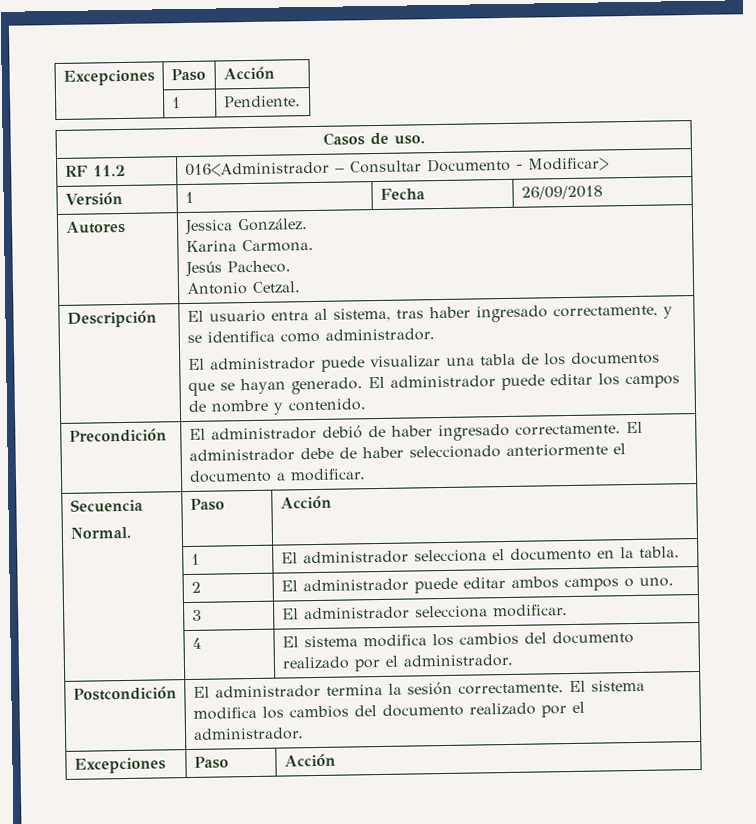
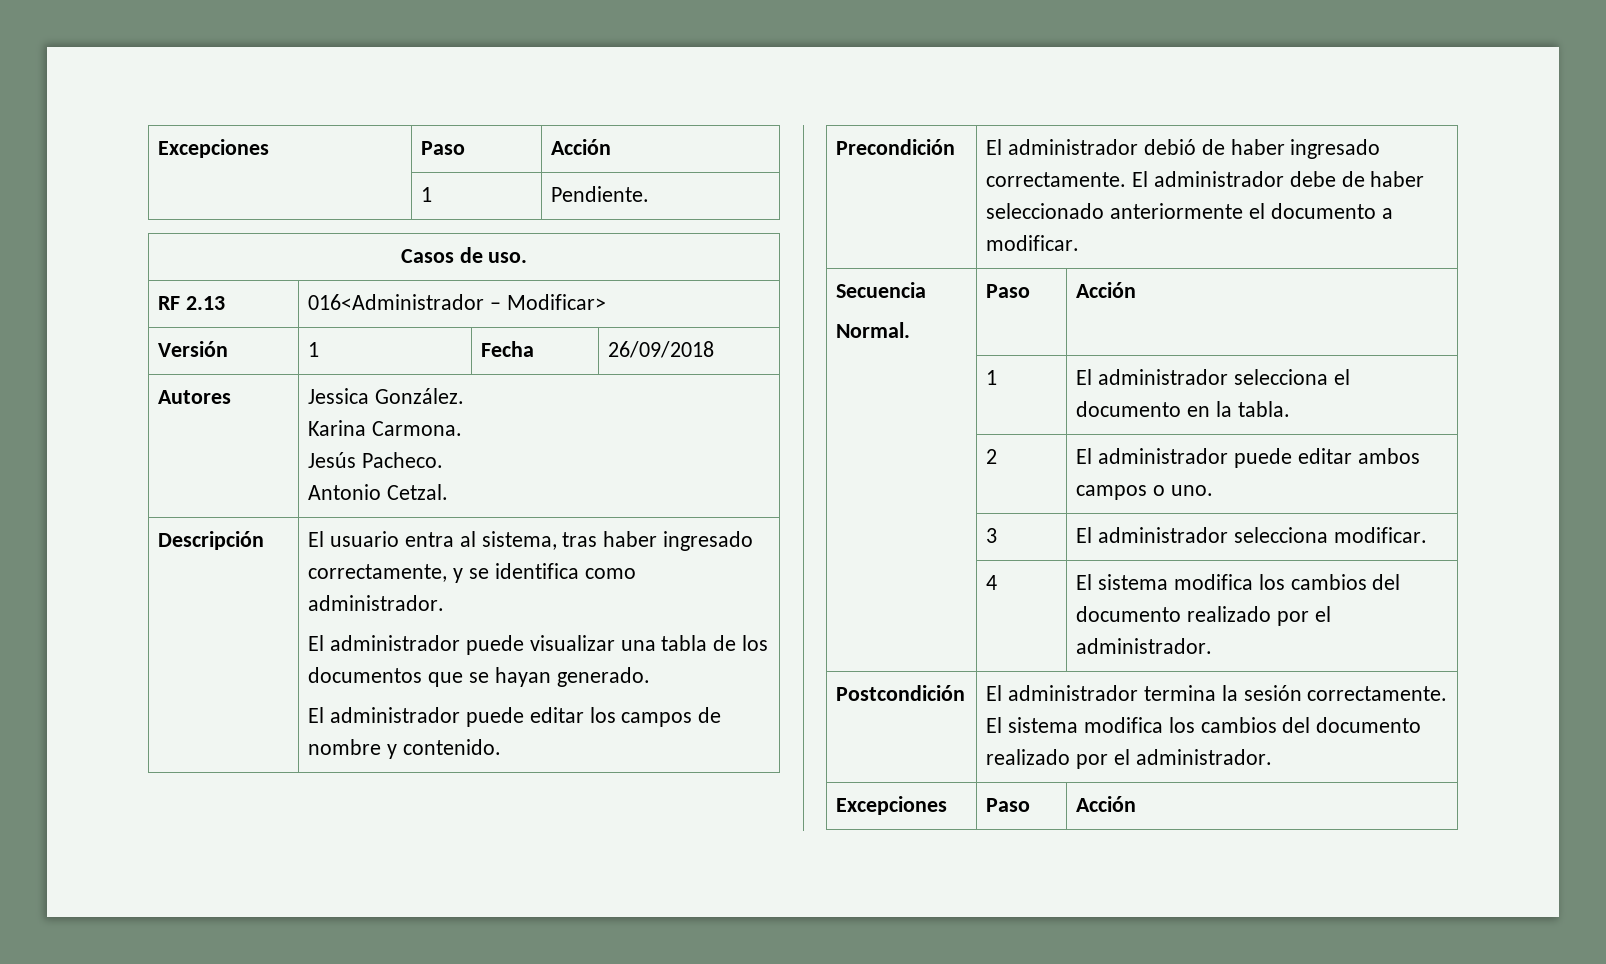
[92,164,126,177] 11.2 -> [186,296,226,310] 2.13
[349,157,523,174] Consultar Documento - -> (502, 306) none
(363, 386) none -> (650, 677) //

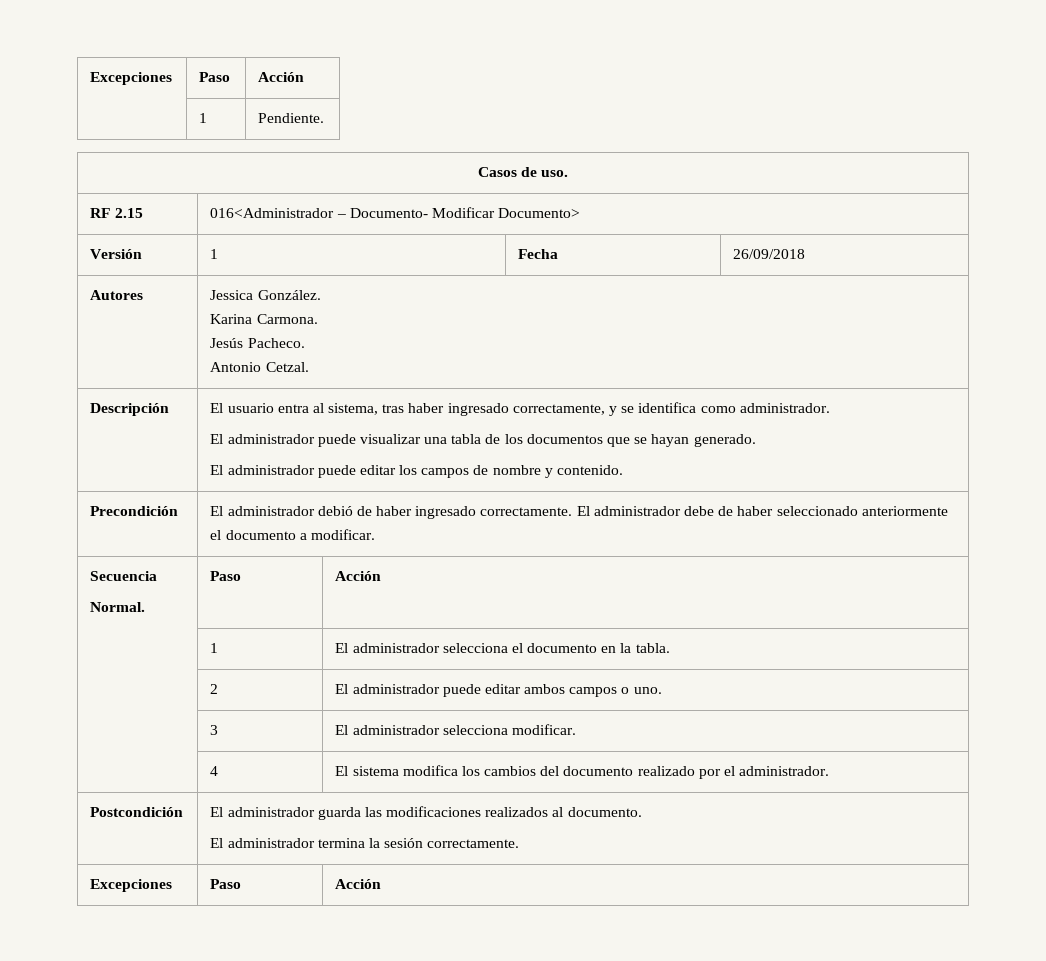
[186,296,226,310] 2.13 -> [114,208,143,218] 2.15
[507,294,607,310] Modificar> -> [349,207,581,218] Documento- Modificar Documento>
[1144,685,1448,701] [986,717,1422,733] [986,749,1272,769] termina la sesión correctamente. El sistema modifica los cambios del documento realizado por el administrador. -> [317,806,642,820] [210,838,520,848] guarda las modificaciones realizados al documento. // El administrador termina la sesión correctamente.

